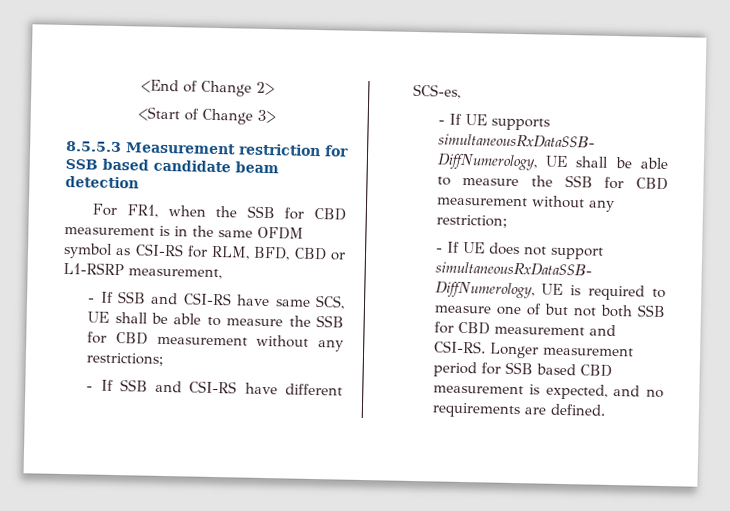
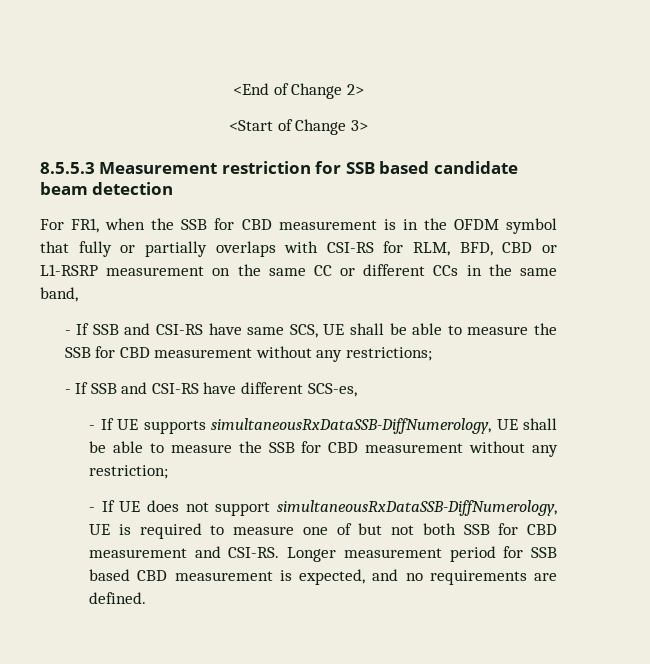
[218,230,253,238] same -> (447, 224) none
[115,248,132,256] as -> [40,241,319,257] that fully or partially overlaps with
[128,267,222,280] measurement, -> [106,264,557,276] [40,287,78,302] measurement on the same CC or different CCs in the same band,

